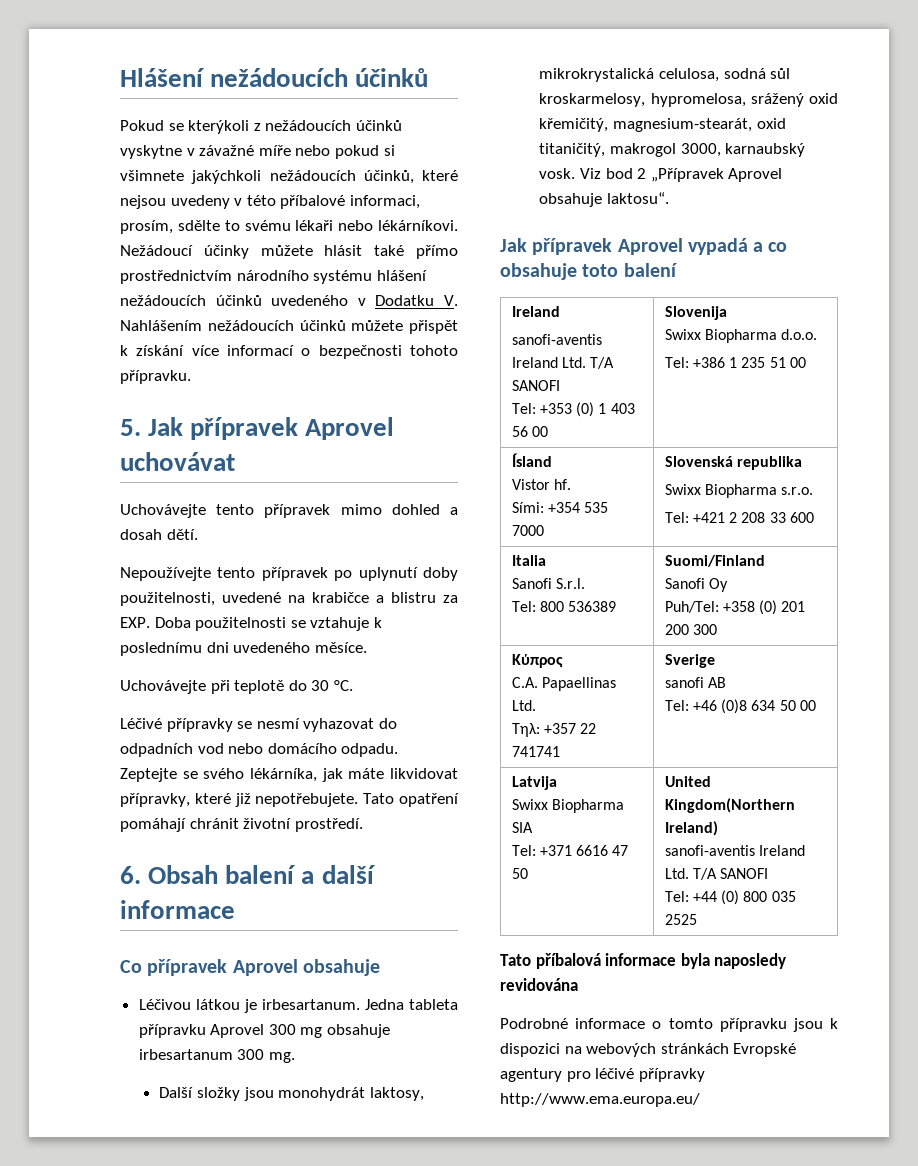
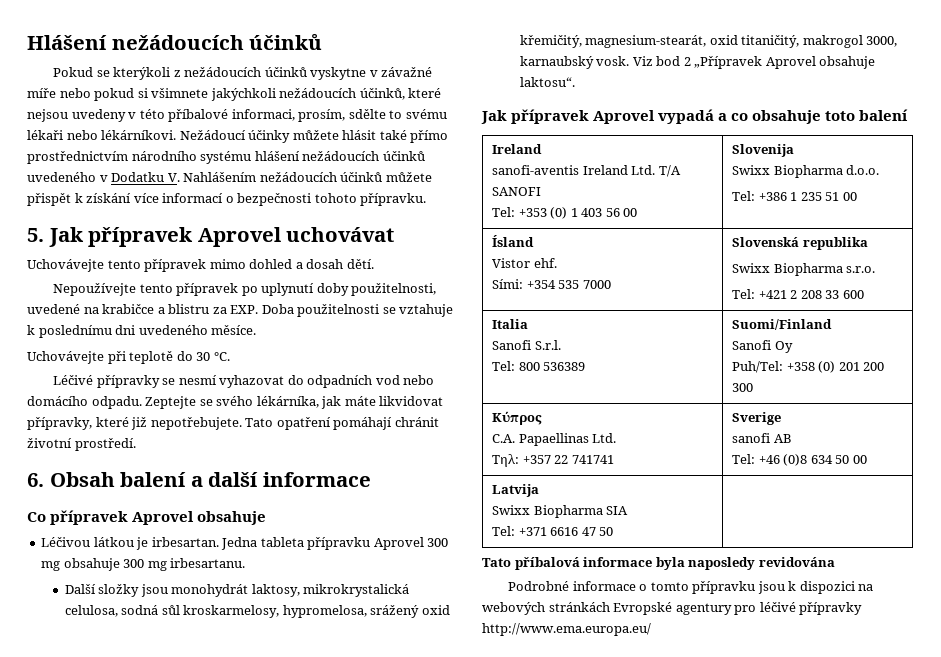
[261,999,360,1010] irbesartanum. -> [151,537,219,547] irbesartan.
[138,1049,295,1063] irbesartanum 300 mg. -> [123,558,246,571] 300 mg irbesartanu.
[554,479,572,490] hf. -> [533,258,557,268] ehf.
[664,776,711,787] [664,798,795,813] [664,821,718,836] [664,845,806,856] [664,868,769,880] [664,890,796,905] [664,914,697,925] United Kingdom(Northern Ireland) // sanofi-aventis Ireland Ltd. T/A SANOFI // Tel: +44 (0) 800 035 2525 -> (614, 531) none

